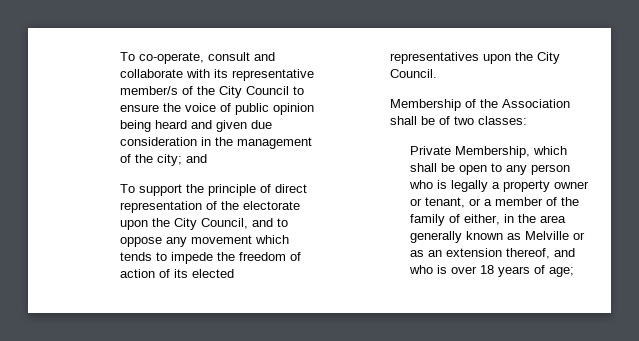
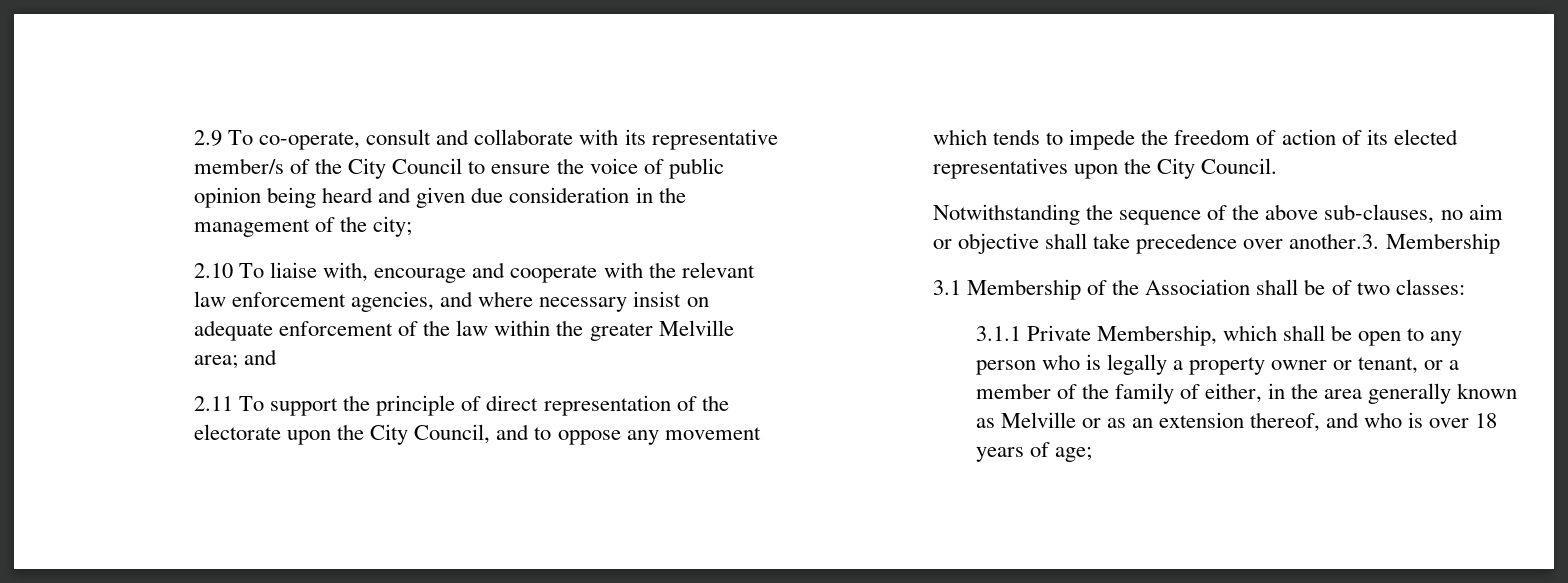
(120, 56) none -> [194,130,223,146] 2.9
(183, 160) none -> [194,262,755,283] [194,291,709,312] [194,320,734,341] [194,355,239,369] // 2.10 To liaise with, encourage and cooperate with the relevant law enforcement agencies, and where necessary insist on adequate enforcement of the law within the greater Melville area;
(208, 158) none -> [194,396,234,411] 2.11
(438, 73) none -> [933,204,1503,225] [933,233,1500,254] [933,280,962,295] Notwithstanding the sequence of the above sub-clauses, no aim or objective shall take precedence over another.3. Membership // 3.1
(528, 120) none -> [975,326,1021,341] 3.1.1

